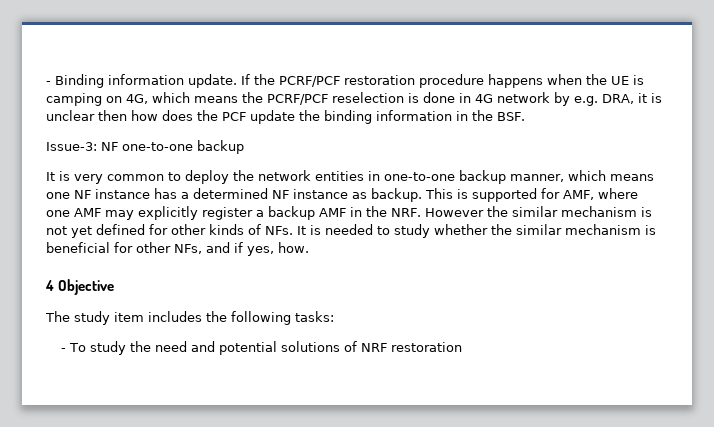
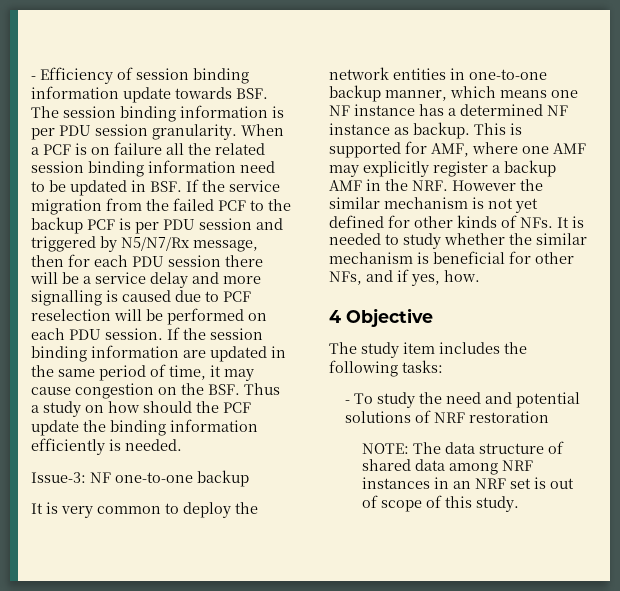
[46,74,644,88] [46,92,662,106] [46,110,193,121] - Binding information update. If the PCRF/PCF restoration procedure happens when the UE is camping on 4G, which means the PCRF/PCF reselection is done in 4G network by e.g. DRA, it is unclear then how does -> [31,67,249,84] [31,86,268,103] [31,105,284,122] [31,124,284,140] [31,142,265,155] [31,160,275,177] [31,179,280,196] [31,198,291,215] [31,217,283,234] [31,236,258,252] [31,254,263,267] [30,272,261,288] [31,290,251,306] [31,308,267,325] [31,327,263,340] [31,345,286,362] [31,364,254,381] [31,383,280,399] [31,401,192,417] - Efficiency of session binding information update towards BSF. The session binding information is per PDU session granularity. When a PCF is on failure all the related session binding information need to be updated in BSF. If the service migration from the failed PCF to the backup PCF is per PDU session and triggered by N5/N7/Rx message, then for each PDU session there will be a service delay and more signalling is caused due to PCF reselection will be performed on each PDU session. If the session binding information are updated in the same period of time, it may cause congestion on the BSF. Thus a study on how should
[456,110,525,121] in the BSF. -> [31,438,182,455] efficiently is needed.
(462, 347) none -> [361,441,564,454] [361,459,533,475] [361,477,574,489] [361,495,519,512] // NOTE: The data structure of shared data among NRF instances in an NRF set is out of scope of this study.

